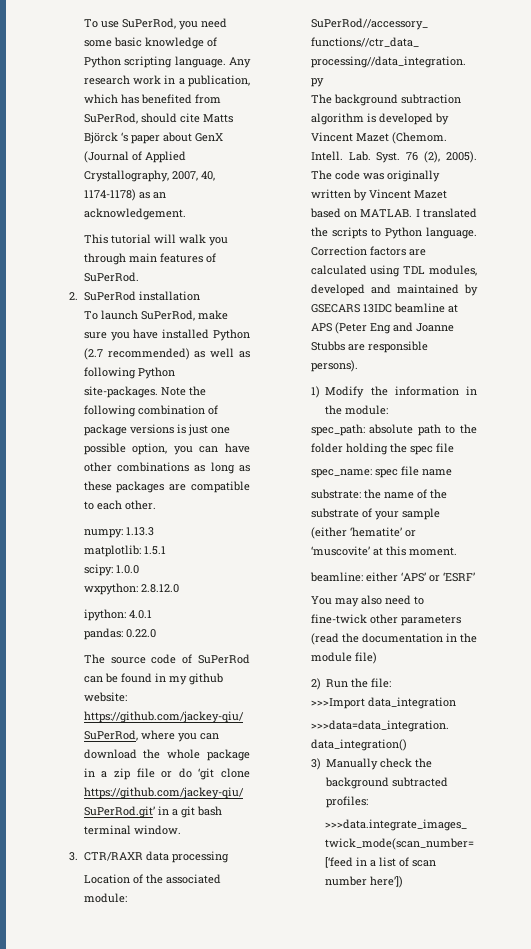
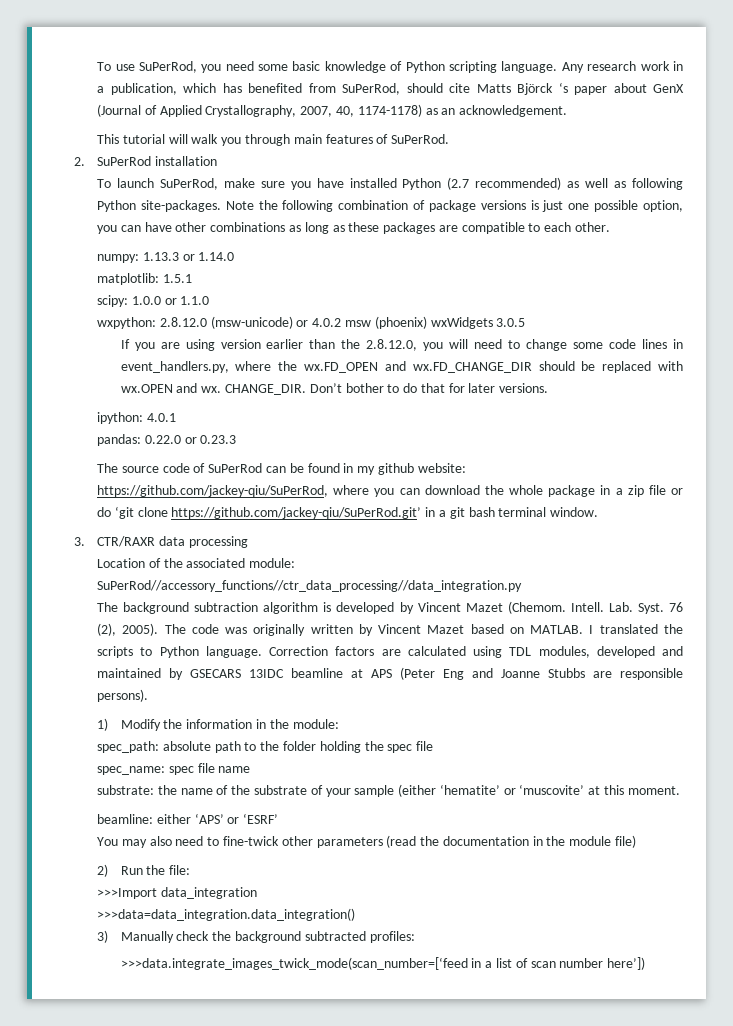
(154, 531) none -> [182,252,235,261] or 1.14.0
(139, 569) none -> [164,296,210,305] or 1.1.0
(179, 588) none -> [210,316,526,329] [120,339,683,351] [120,361,683,373] [120,383,549,395] (msw-unicode) or 4.0.2 msw (phoenix) wxWidgets 3.0.5 // If you are using version earlier than the 2.8.12.0, you will need to change some code lines in event_handlers.py, where the wx.FD_OPEN and wx.FD_CHANGE_DIR should be replaced with wx.OPEN and wx. CHANGE_DIR. Don’t bother to do that for later versions.
(156, 633) none -> [184,435,237,444] or 0.23.3

